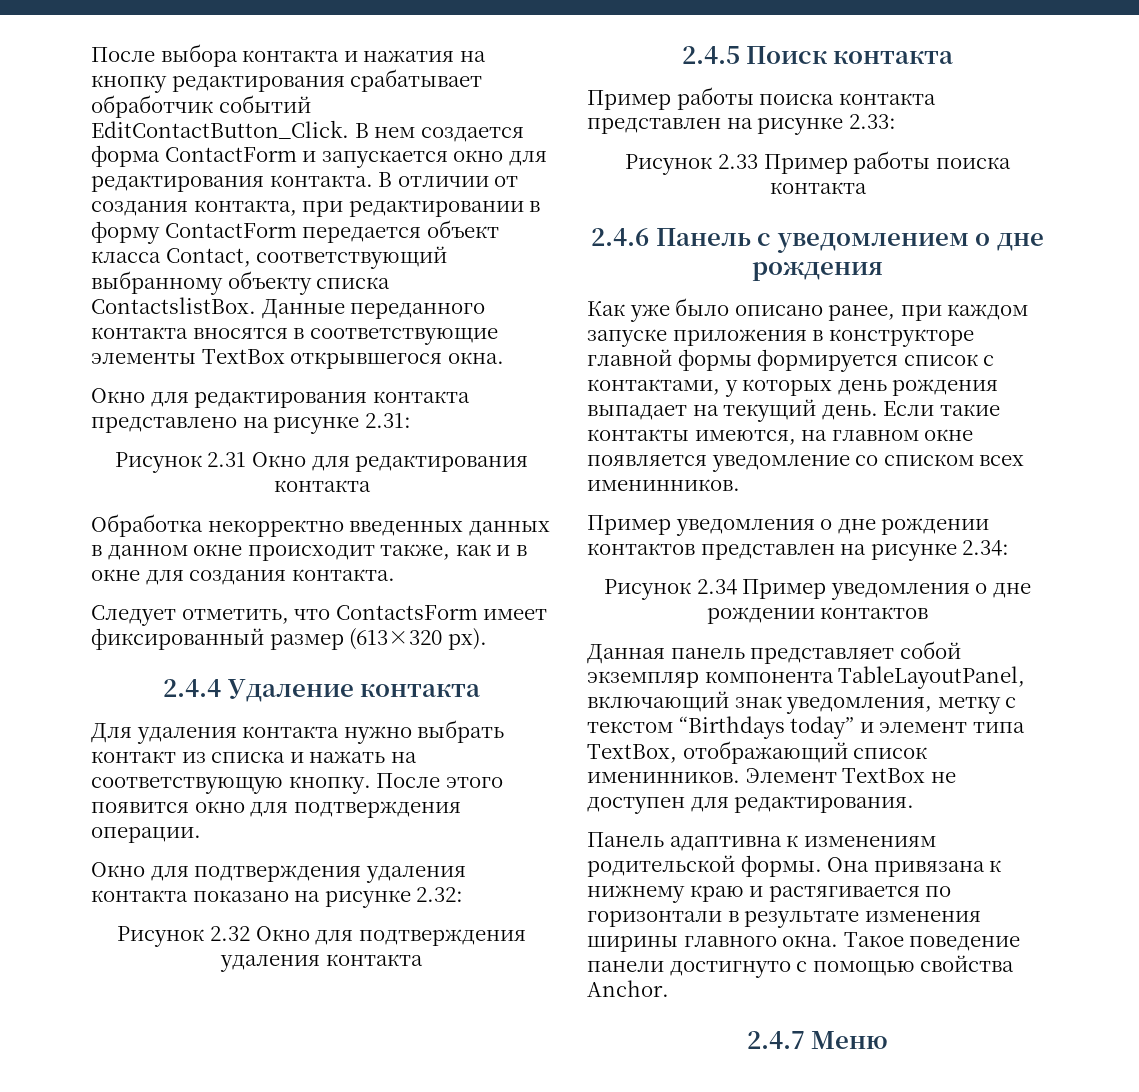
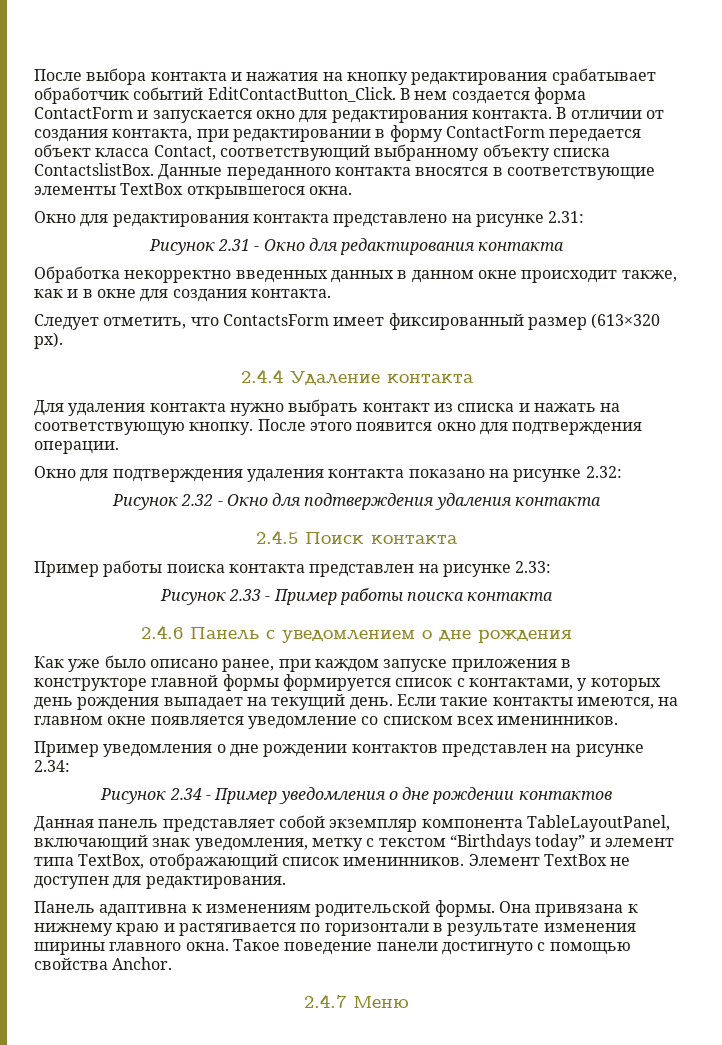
(247, 459) none -> [254,246,260,251] -
(250, 933) none -> [217,501,223,506] -
(758, 161) none -> [265,596,271,601] -
(737, 587) none -> [205,795,211,800] -

